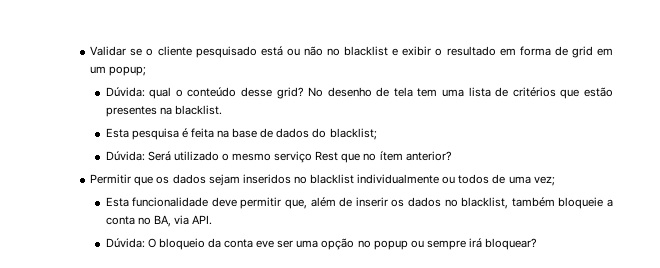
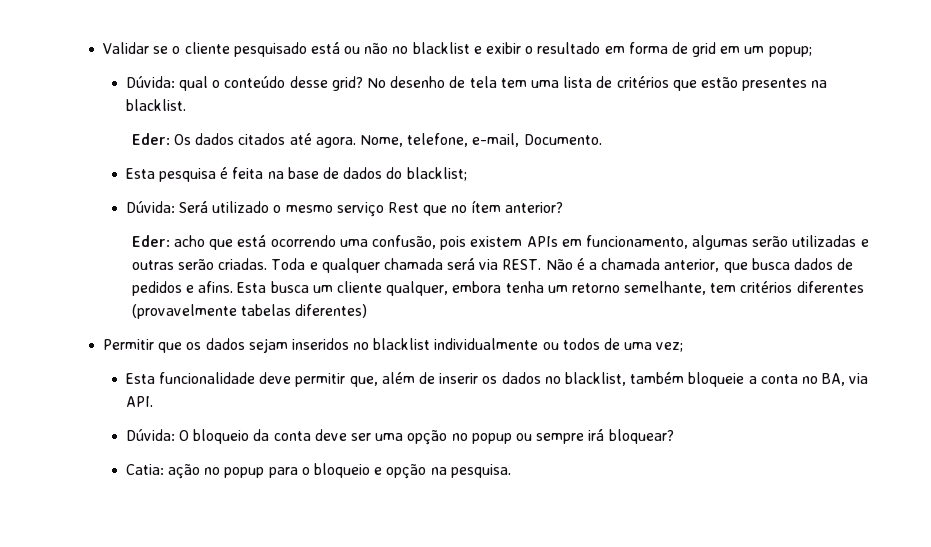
(222, 110) none -> [131,133,602,148] // Eder: Os dados citados até agora. Nome, telefone, e-mail, Documento.
(452, 156) none -> [131,235,869,250] [131,258,854,273] [131,281,864,296] [131,304,368,319] // Eder: acho que está ocorrendo uma confusão, pois existem APIs em funcionamento, algumas serão utilizadas e outras serão criadas. Toda e qualquer chamada será via REST. Não é a chamada anterior, que busca dados de pedidos e afins. Esta busca um cliente qualquer, embora tenha um retorno semelhante, tem critérios diferentes (provavelmente tabelas diferentes)
[256,240,275,248] eve -> [314,429,347,441] deve
(538, 244) none -> [125,463,511,479] // Catia: ação no popup para o bloqueio e opção na pesquisa.

